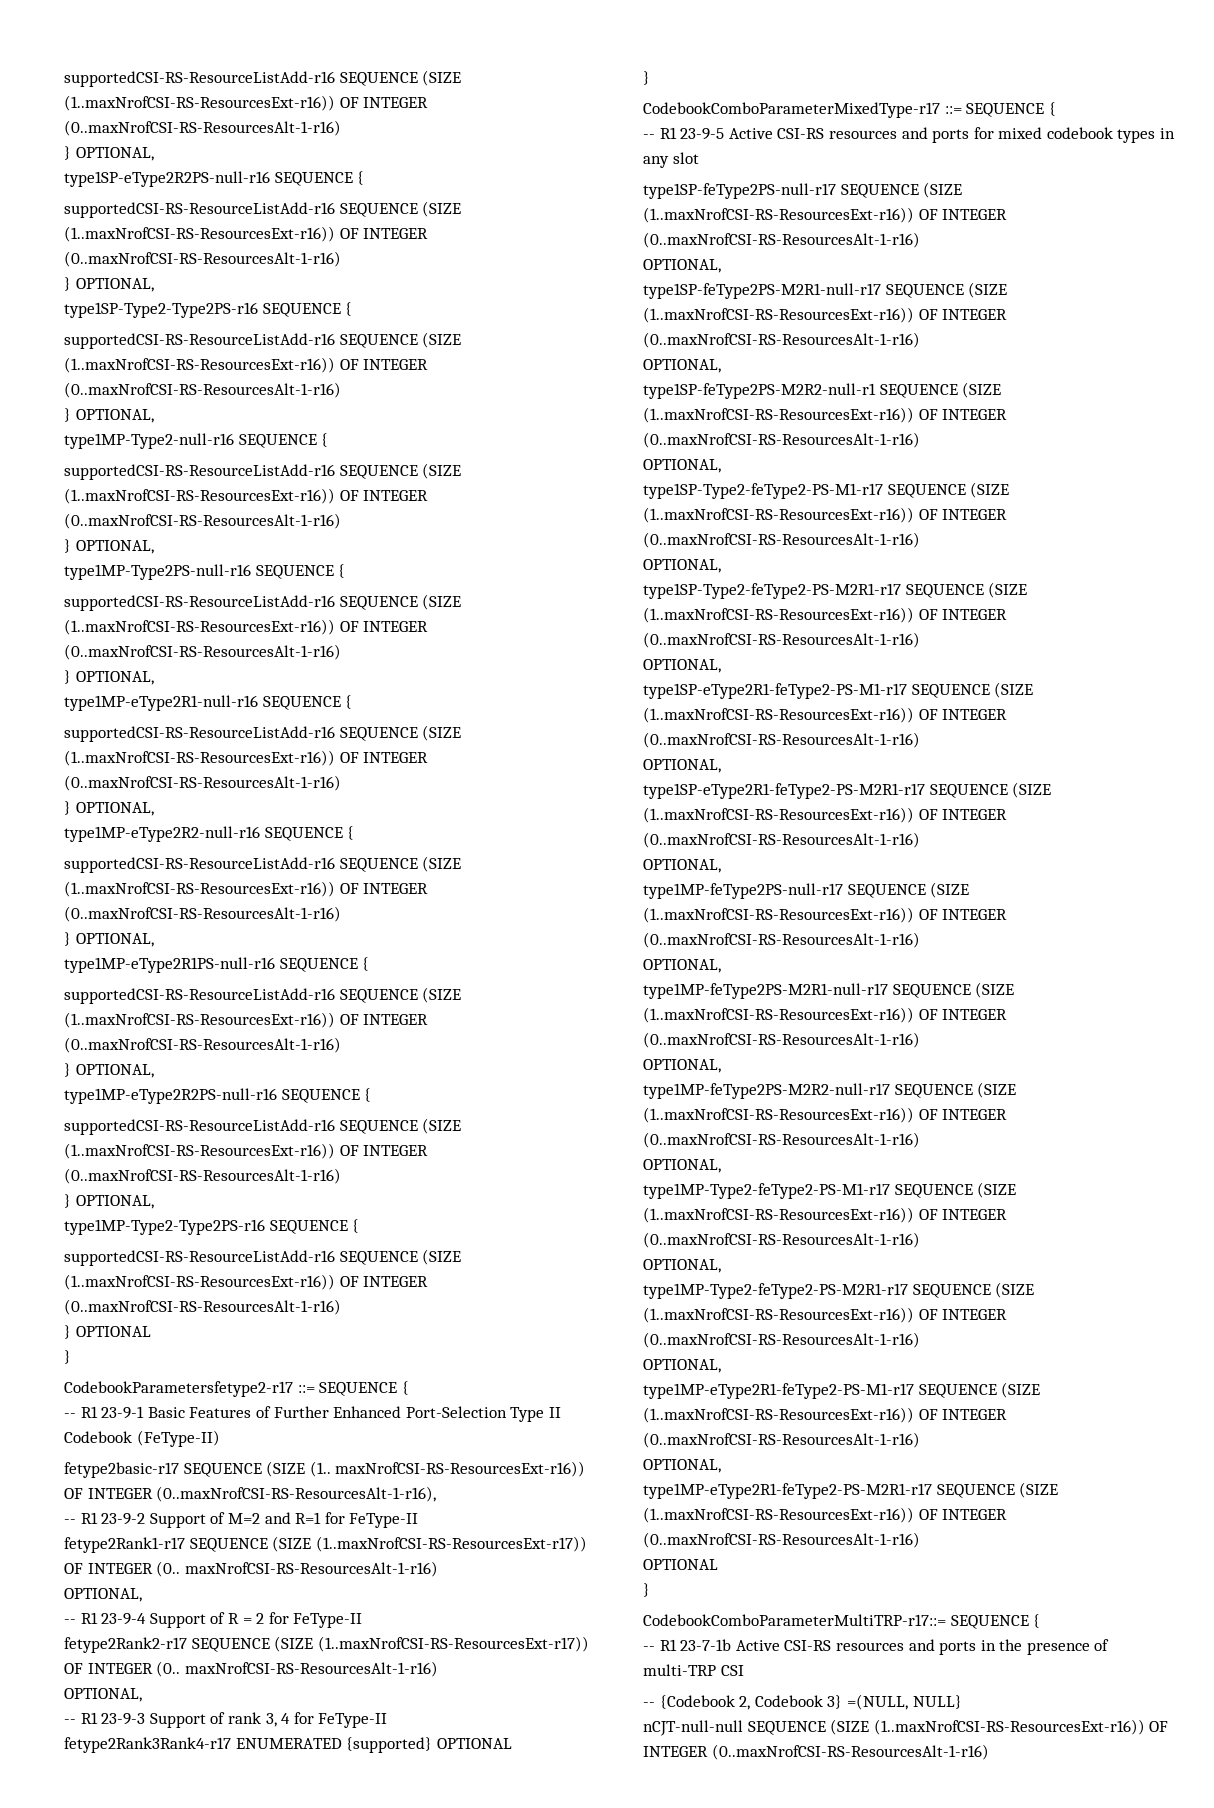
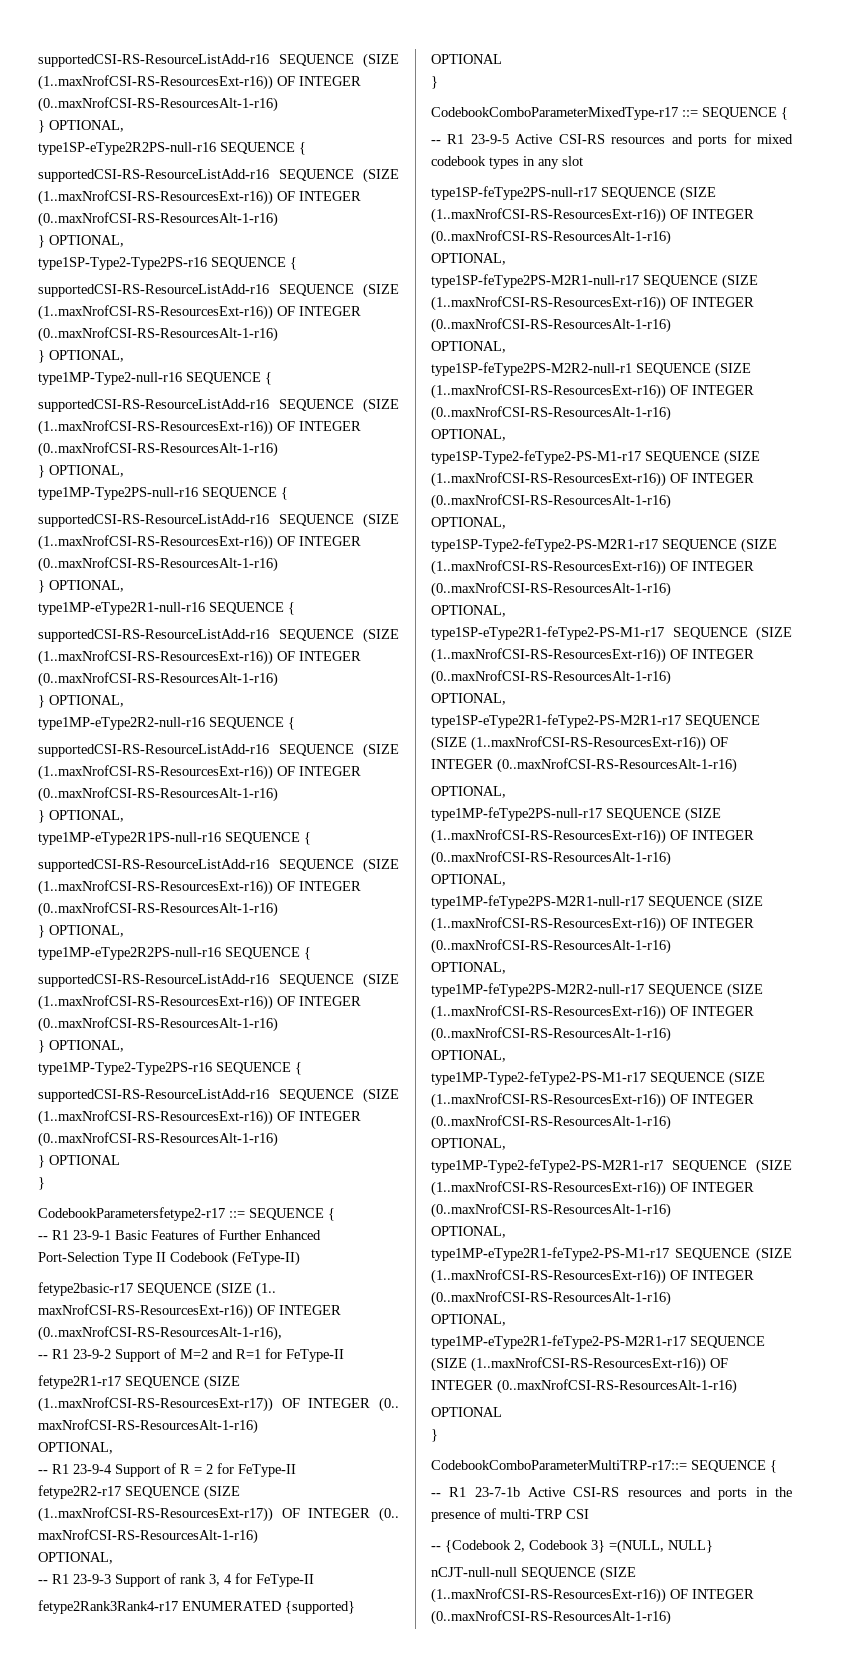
[64,1537,185,1553] fetype2Rank1-r17 -> [38,1375,121,1389] fetype2R1-r17
[64,1637,187,1653] fetype2Rank2-r17 -> [38,1485,121,1499] fetype2R2-r17

